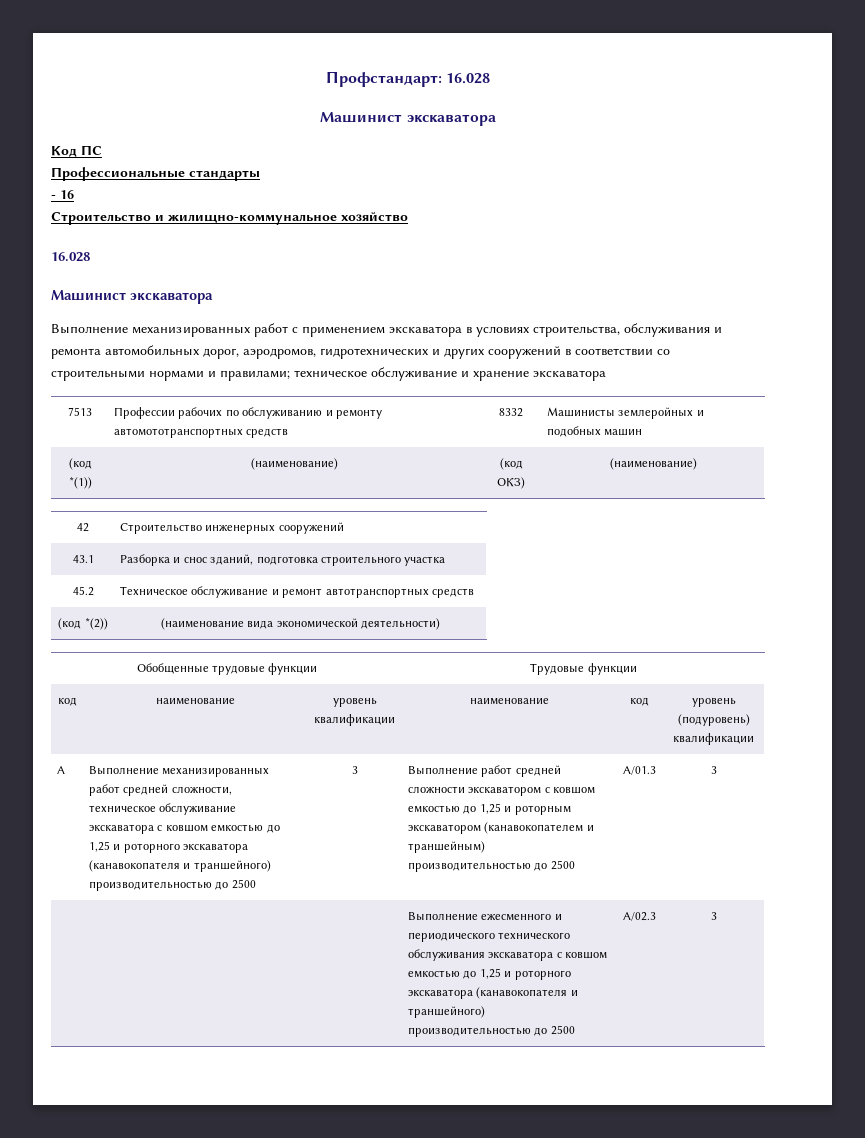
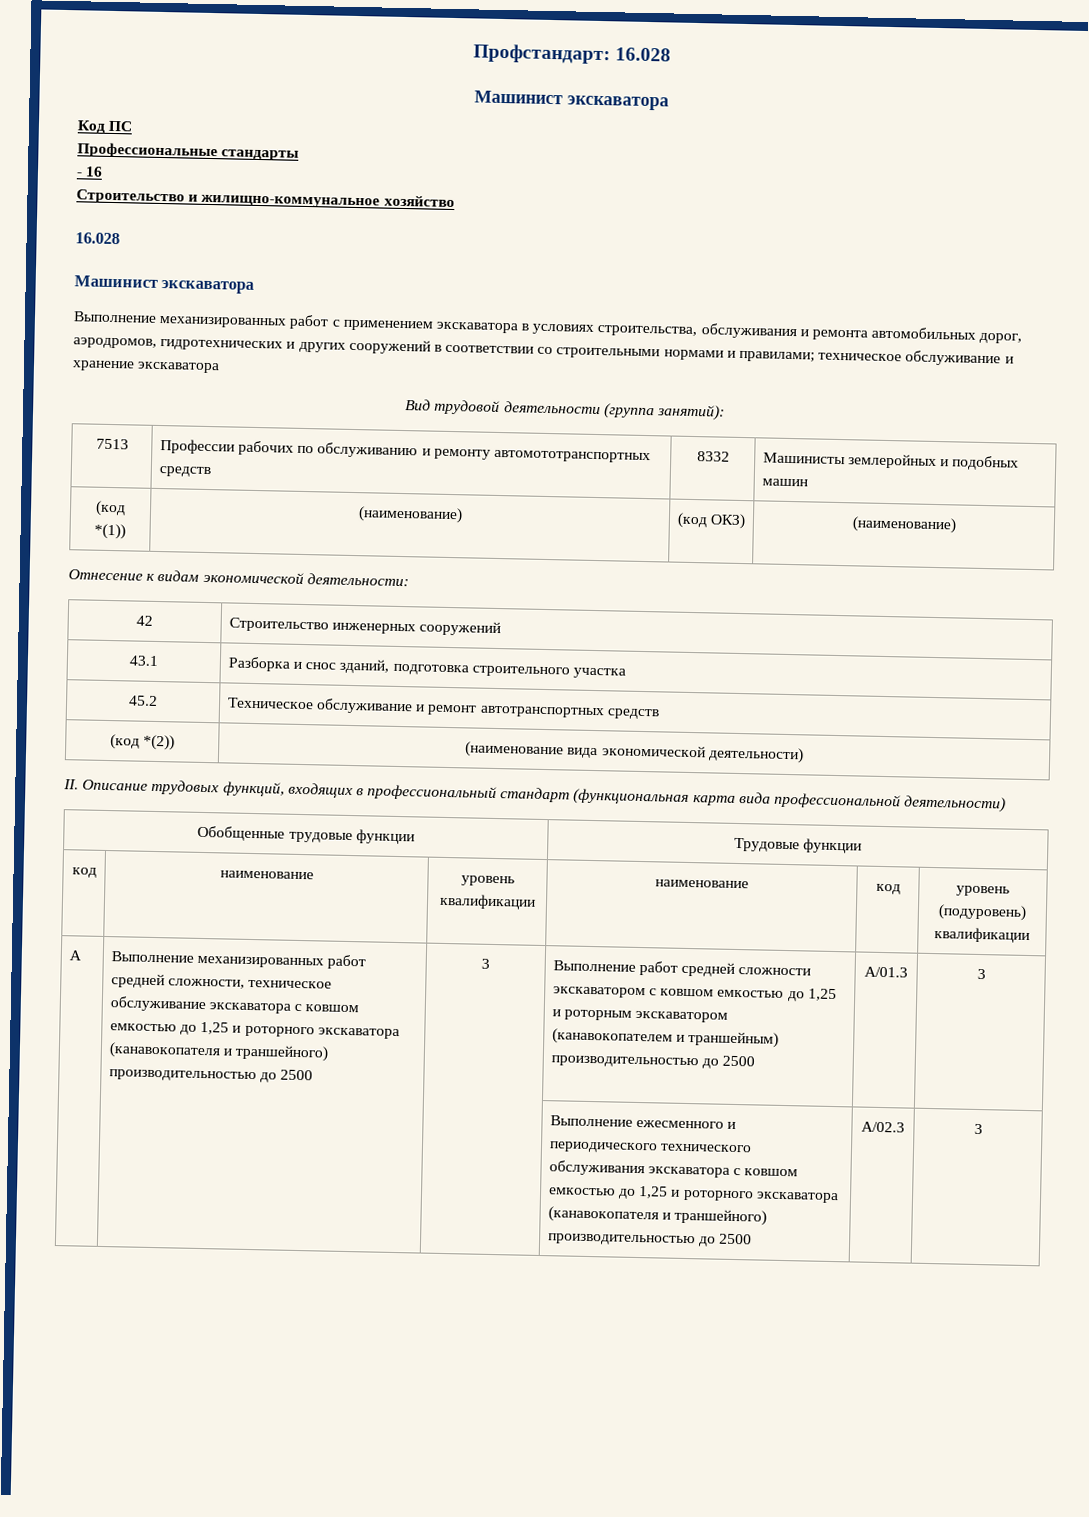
(606, 375) none -> [405,399,725,421] // Вид трудовой деятельности (группа занятий):
(697, 464) none -> [68,569,409,587] // Отнесение к видам экономической деятельности:
(441, 624) none -> [63,779,1007,813] // II. Описание трудовых функций, входящих в профессиональный стандарт (функциональная карта вида профессиональной деятельности)

